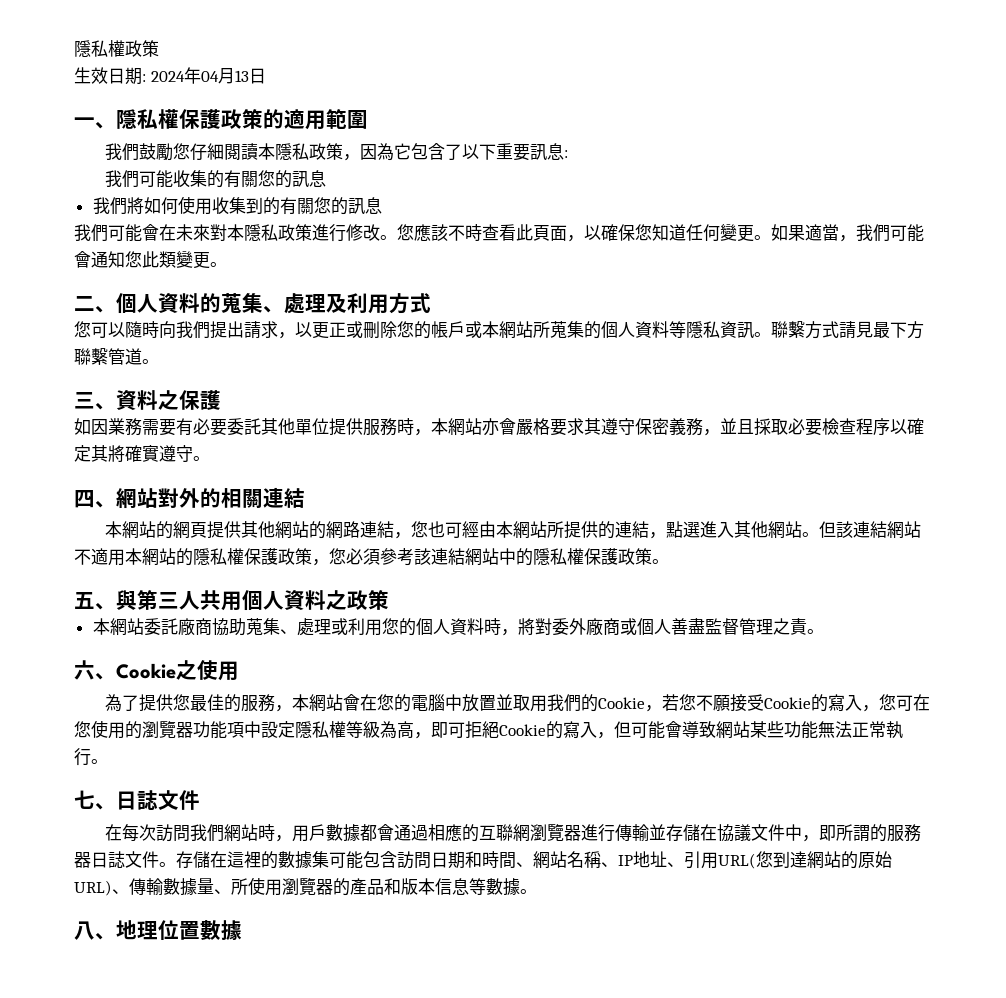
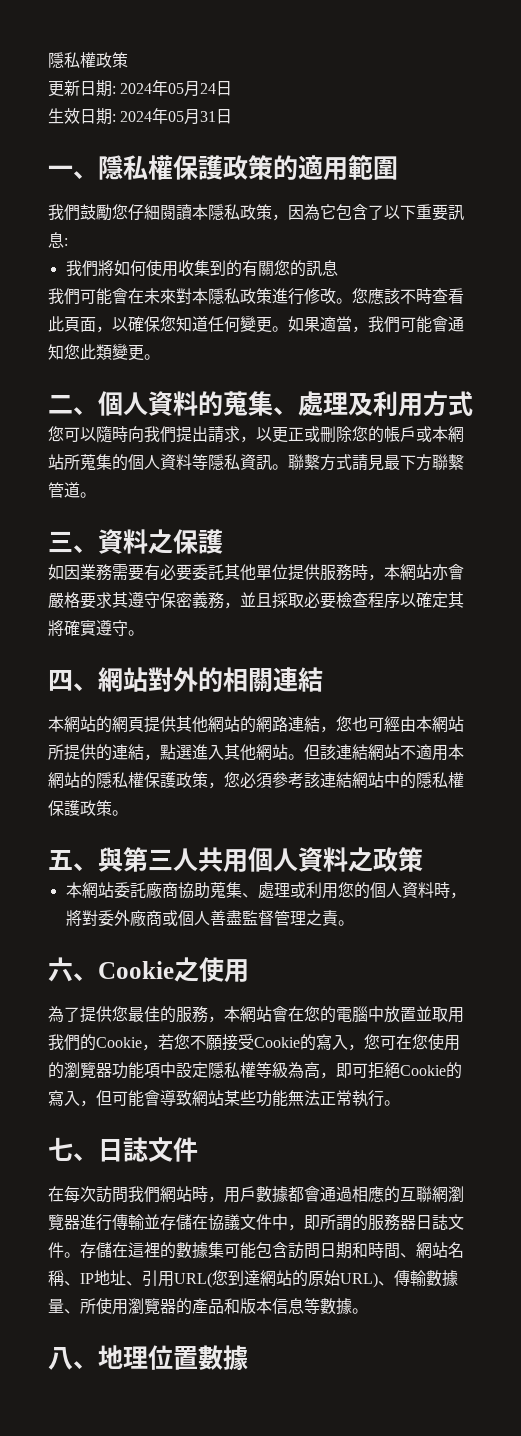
(159, 48) none -> [48,80,233,97] // 更新日期: 2024年05月24日
[200,68,249,84] 04月13 -> [168,109,217,125] 05月31
[104,170,326,188] // 我們可能收集的有關您的訊息 -> (68, 242) none

